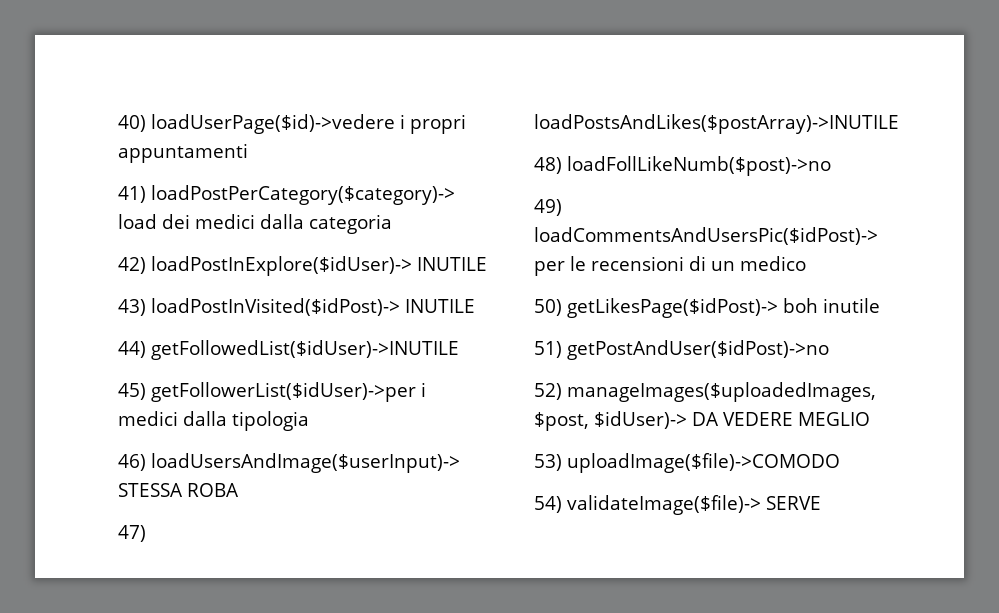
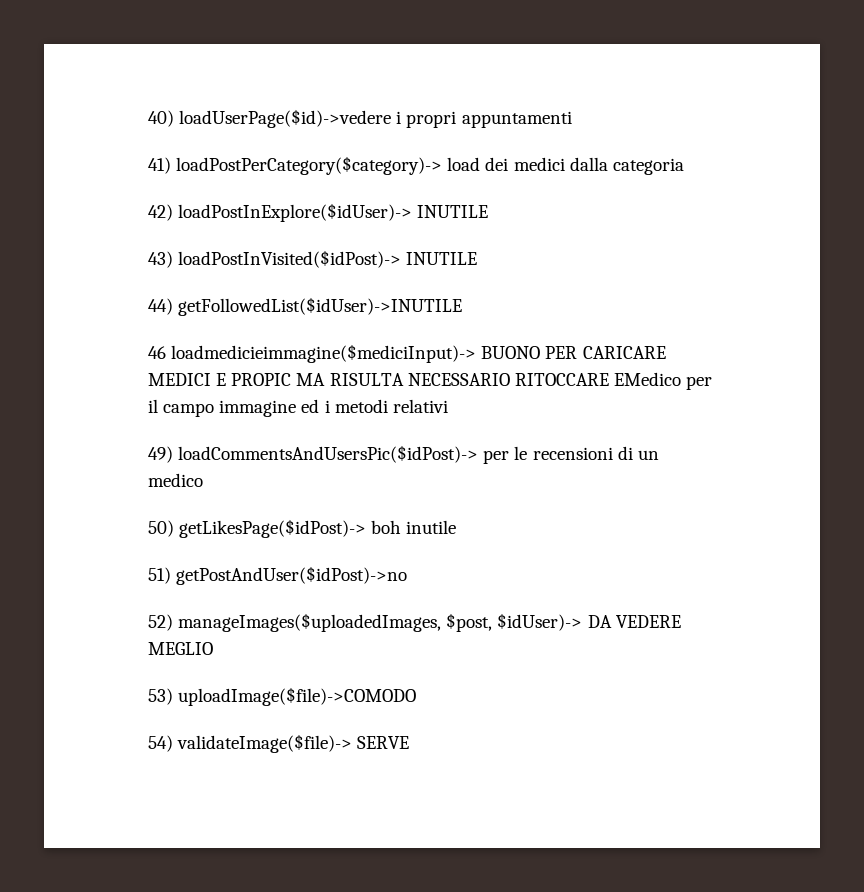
[118,382,426,402] [118,411,309,431] [118,453,460,473] [118,483,239,497] [118,525,146,542] [534,114,899,134] [534,156,831,176] 45) getFollowerList($idUser)->per i medici dalla tipologia // 46) loadUsersAndImage($userInput)-> STESSA ROBA // 47) loadPostsAndLikes($postArray)->INUTILE // 48) loadFollLikeNumb($post)->no -> [148,344,666,363] [148,372,713,390] [148,399,448,417] 46 loadmedicieimmagine($mediciInput)-> BUONO PER CARICARE MEDICI E PROPIC MA RISULTA NECESSARIO RITOCCARE EMedico per il campo immagine ed i metodi relativi

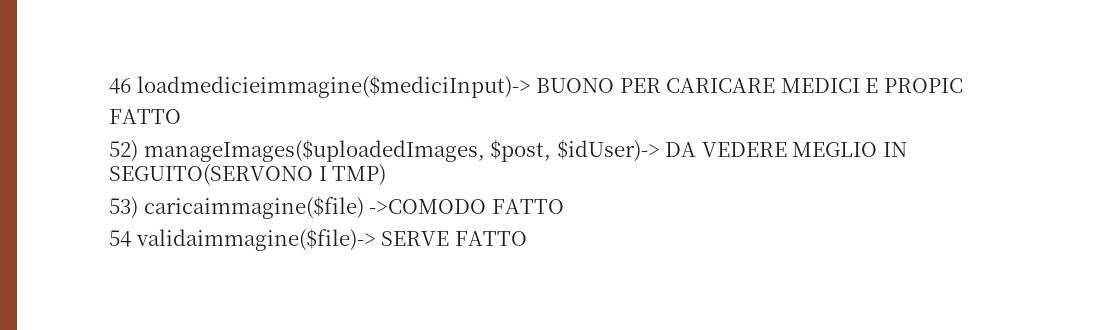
[148,109,572,128] [148,156,684,175] [148,203,489,222] [148,250,478,268] [148,297,463,316] 40) loadUserPage($id)->vedere i propri appuntamenti // 41) loadPostPerCategory($category)-> load dei medici dalla categoria // 42) loadPostInExplore($idUser)-> INUTILE // 43) loadPostInVisited($idPost)-> INUTILE // 44) getFollowedList($idUser)->INUTILE // -> (109, 86) none
[296,372,713,390] [148,399,448,417] [148,445,659,464] [148,473,203,487] [148,519,457,538] [148,566,408,585] MA RISULTA NECESSARIO RITOCCARE EMedico per il campo immagine ed i metodi relativi // 49) loadCommentsAndUsersPic($idPost)-> per le recensioni di un medico // 50) getLikesPage($idPost)-> boh inutile // 51) getPostAndUser($idPost)->no -> [109,109,181,124] // FATTO
[148,687,417,706] [148,734,410,753] // 53) uploadImage($file)->COMODO // 54) validateImage($file)-> SERVE -> [882,142,907,157] [109,164,387,186] [109,196,564,219] [109,228,527,251] IN SEGUITO(SERVONO I TMP) // 53) caricaimmagine($file) ->COMODO FATTO // 54 validaimmagine($file)-> SERVE FATTO

